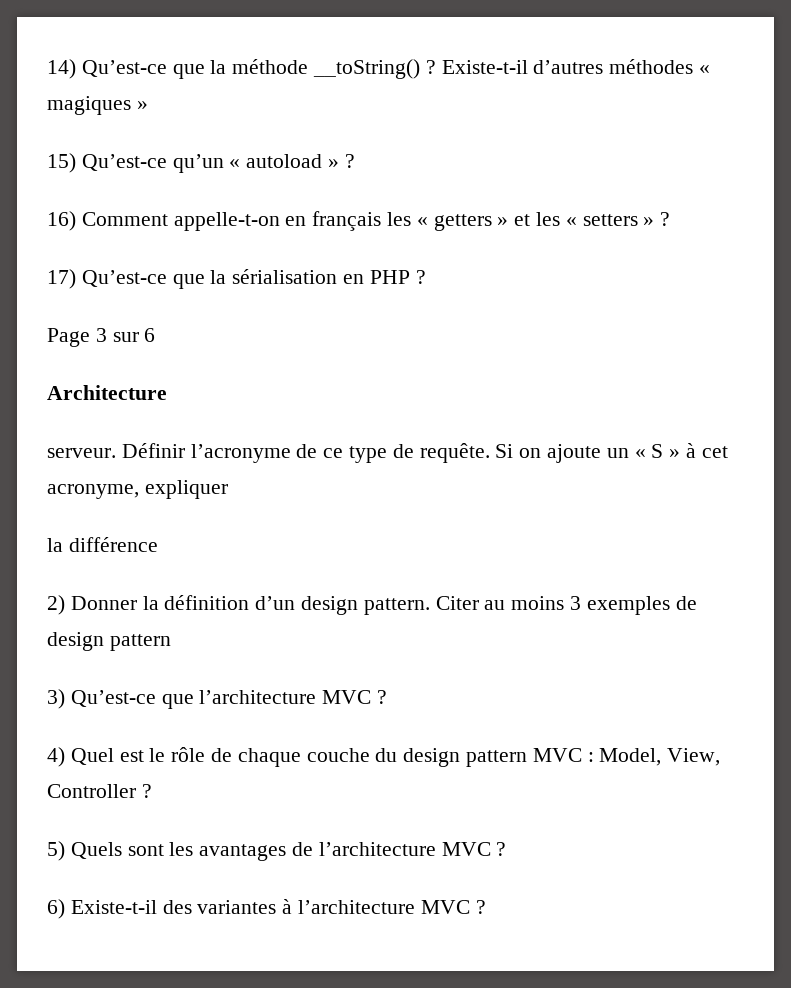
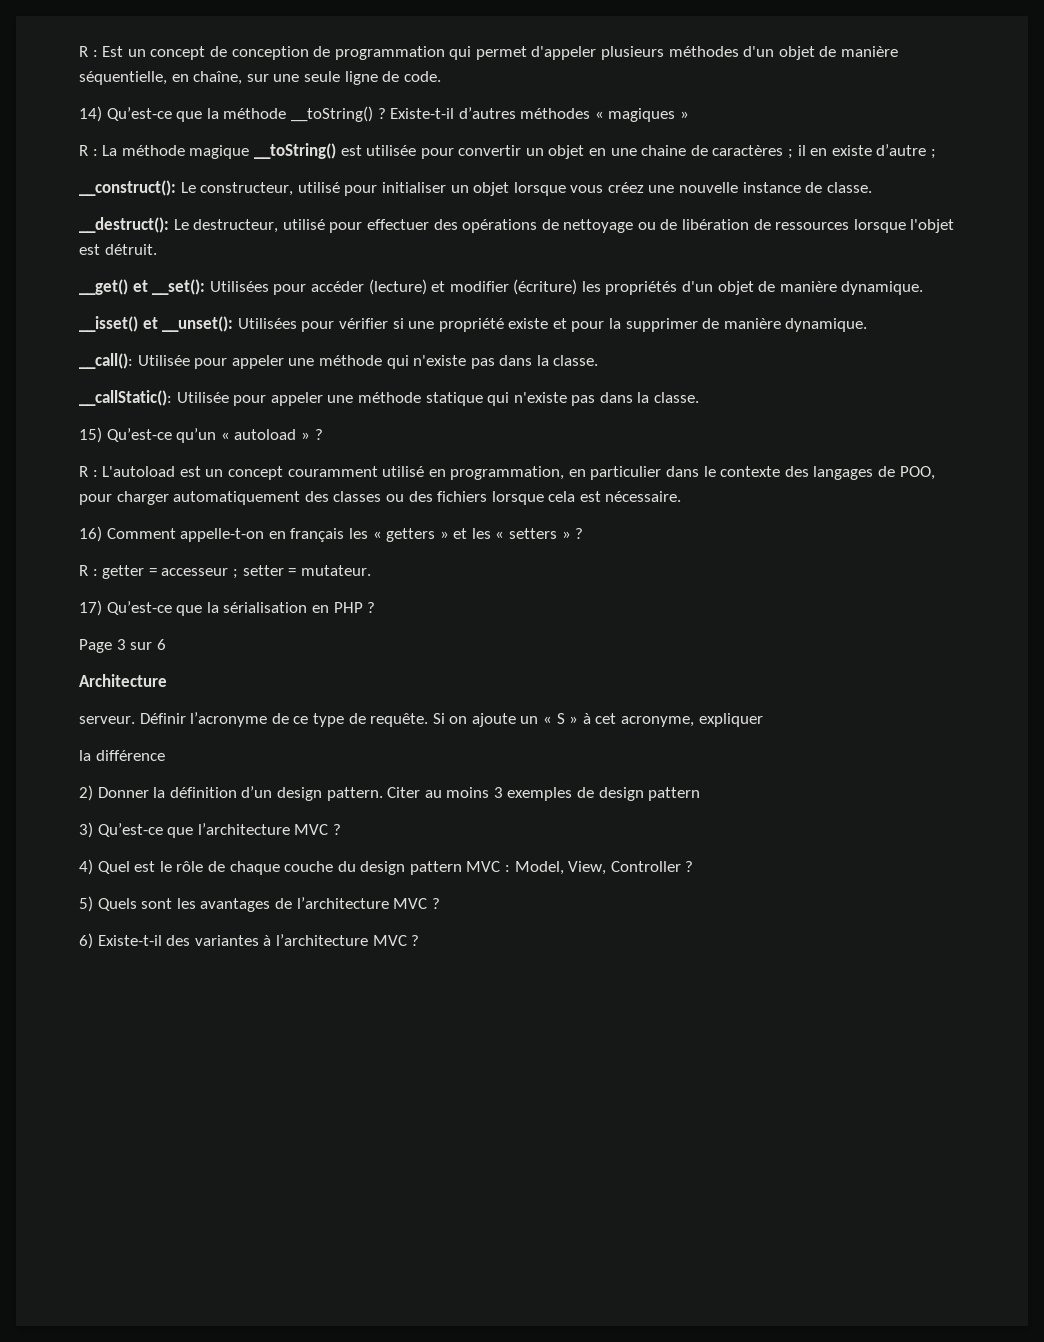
(47, 69) none -> [79,46,899,60] [79,71,441,85] R : Est un concept de conception de programmation qui permet d'appeler plusieurs méthodes d'un objet de manière séquentielle, en chaîne, sur une seule ligne de code. //
(148, 105) none -> [79,143,936,159] [79,180,872,196] [79,217,955,233] [79,244,157,255] [79,279,924,295] [79,316,868,332] [79,353,599,369] [79,390,700,406] // R : La méthode magique __toString() est utilisée pour convertir un objet en une chaine de caractères ; il en existe d’autre ; // __construct(): Le constructeur, utilisé pour initialiser un objet lorsque vous créez une nouvelle instance de classe. // __destruct(): Le destructeur, utilisé pour effectuer des opérations de nettoyage ou de libération de ressources lorsque l'objet est détruit. // __get() et __set(): Utilisées pour accéder (lecture) et modifier (écriture) les propriétés d'un objet de manière dynamique. // __isset() et __unset(): Utilisées pour vérifier si une propriété existe et pour la supprimer de manière dynamique. // __call(): Utilisée pour appeler une méthode qui n'existe pas dans la classe. // __callStatic(): Utilisée pour appeler une méthode statique qui n'existe pas dans la classe.
(355, 161) none -> [79,466,935,480] [79,491,682,505] // R : L'autoload est un concept couramment utilisé en programmation, en particulier dans le contexte des langages de POO, pour charger automatiquement des classes ou des fichiers lorsque cela est nécessaire.
(671, 219) none -> [79,565,371,579] // R : getter = accesseur ; setter = mutateur.

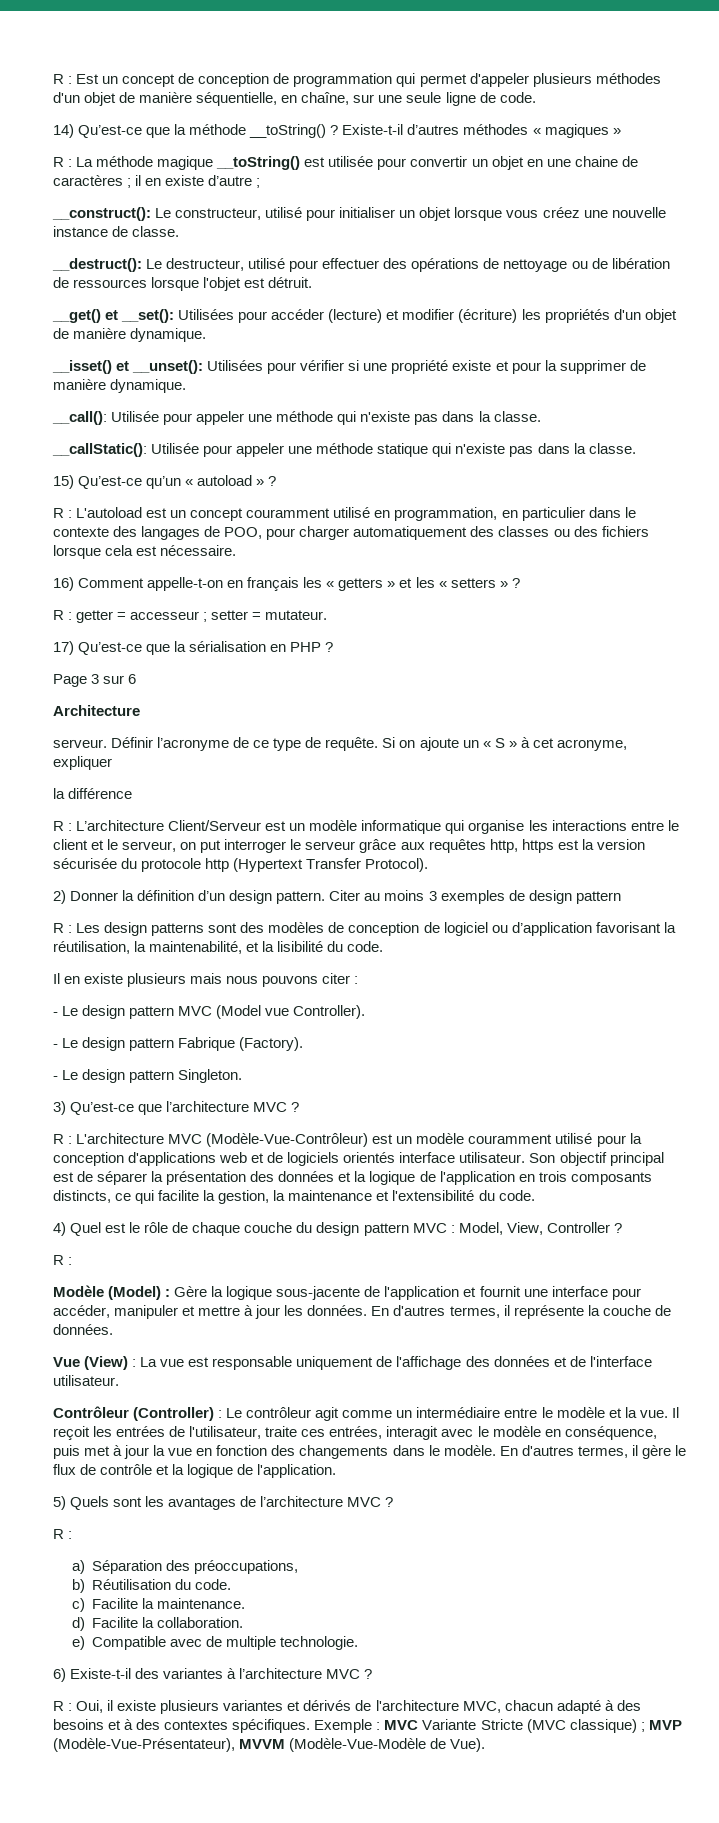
(165, 755) none -> [53,820,679,834] [53,839,645,853] [53,858,429,872] // R : L’architecture Client/Serveur est un modèle informatique qui organise les interactions entre le client et le serveur, on put interroger le serveur grâce aux requêtes http, https est la version sécurisée du protocole http (Hypertext Transfer Protocol).
(701, 794) none -> [53,922,676,936] [53,941,384,954] [53,973,359,987] [53,1005,366,1019] [53,1037,304,1051] [53,1069,243,1083] // R : Les design patterns sont des modèles de conception de logiciel ou d’application favorisant la réutilisation, la maintenabilité, et la lisibilité du code. // Il en existe plusieurs mais nous pouvons citer : // - Le design pattern MVC (Model vue Controller). // - Le design pattern Fabrique (Factory). // - Le design pattern Singleton.
(341, 829) none -> [53,1133,642,1147] [53,1152,664,1166] [53,1171,652,1185] [53,1190,535,1204] // R : L'architecture MVC (Modèle-Vue-Contrôleur) est un modèle couramment utilisé pour la conception d'applications web et de logiciels orientés interface utilisateur. Son objectif principal est de séparer la présentation des données et la logique de l'application en trois composants distincts, ce qui facilite la gestion, la maintenance et l'extensibilité du code.
(694, 866) none -> [53,1255,73,1265] [53,1285,641,1300] [53,1305,671,1319] [53,1324,113,1335] [53,1356,652,1370] [53,1375,119,1386] [53,1406,679,1421] [53,1426,657,1440] [53,1445,686,1459] [53,1464,337,1478] // R : // Modèle (Model) : Gère la logique sous-jacente de l'application et fournit une interface pour accéder, manipuler et mettre à jour les données. En d'autres termes, il représente la couche de données. // Vue (View) : La vue est responsable uniquement de l'affichage des données et de l'interface utilisateur. // Contrôleur (Controller) : Le contrôleur agit comme un intermédiaire entre le modèle et la vue. Il reçoit les entrées de l'utilisateur, traite ces entrées, interagit avec le modèle en conséquence, puis met à jour la vue en fonction des changements dans le modèle. En d'autres termes, il gère le flux de contrôle et la logique de l'application.
(440, 903) none -> [53,1529,73,1539] [71,1560,299,1574] [71,1579,232,1593] [71,1598,246,1612] [71,1617,244,1631] [71,1636,359,1650] // R : // a) Séparation des préoccupations, // b) Réutilisation du code. // c) Facilite la maintenance. // d) Facilite la collaboration. // e) Compatible avec de multiple technologie.
(420, 940) none -> [53,1700,641,1714] [53,1719,682,1733] [53,1738,486,1752] // R : Oui, il existe plusieurs variantes et dérivés de l'architecture MVC, chacun adapté à des besoins et à des contextes spécifiques. Exemple : MVC Variante Stricte (MVC classique) ; MVP (Modèle-Vue-Présentateur), MVVM (Modèle-Vue-Modèle de Vue).

